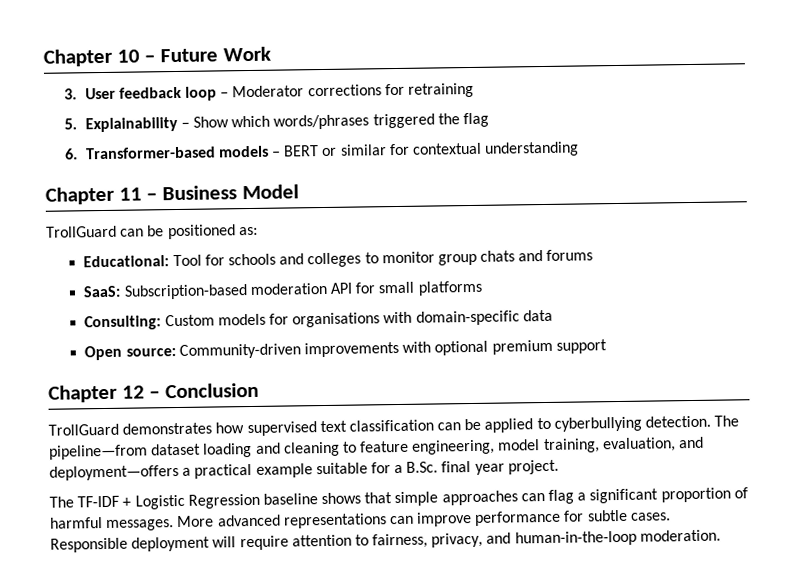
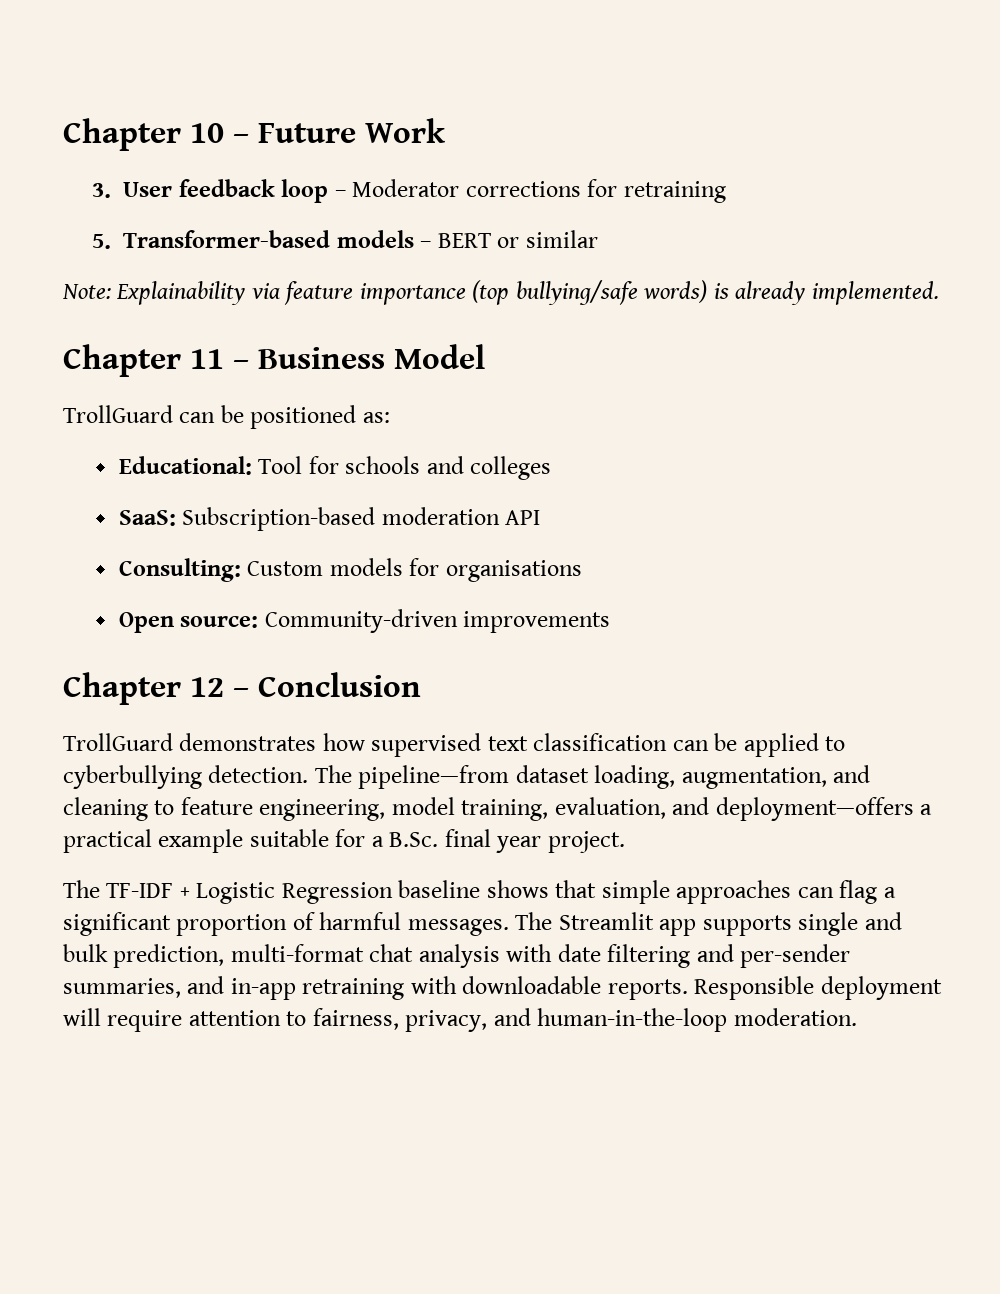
[84,112,489,133] [65,148,79,160] Explainability – Show which words/phrases triggered the flag // 6. -> (112, 241) none
[388,141,580,157] for contextual understanding -> [62,280,939,305] // Note: Explainability via feature importance (top bullying/safe words) is already implemented.
[364,249,594,266] to monitor group chats and forums -> (552, 468) none
[355,280,483,296] for small platforms -> (541, 517) none
[383,309,553,326] with domain-specific data -> (582, 571) none
[402,339,607,356] with optional premium support -> (611, 622) none
[203,442,253,458] loading -> [594,765,827,789] loading, augmentation,
[177,509,671,529] More advanced representations can improve performance for subtle cases. -> [515,912,902,936] [63,944,851,968] [63,976,688,1000] The Streamlit app supports single and bulk prediction, multi-format chat analysis with date filtering and per-sender summaries, and in-app retraining with downloadable reports.

